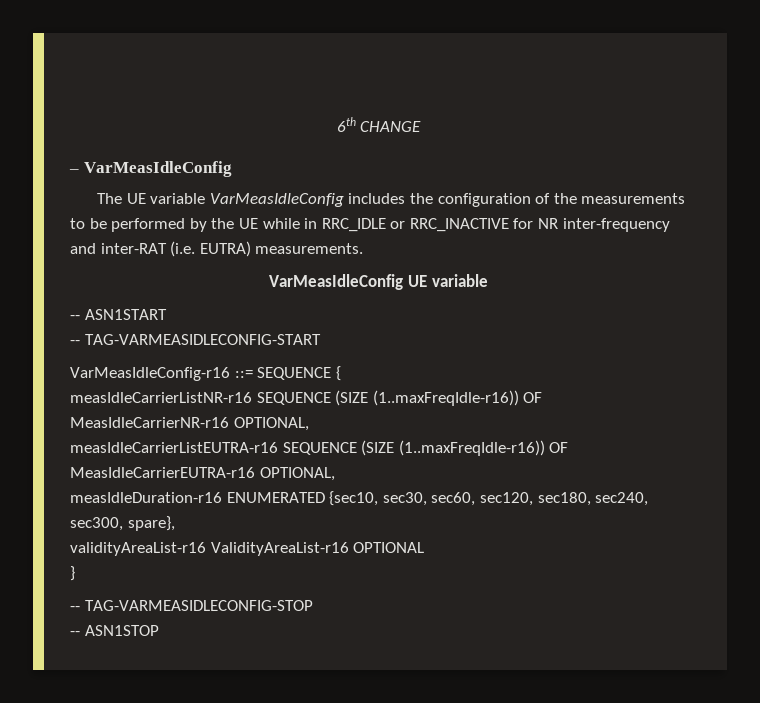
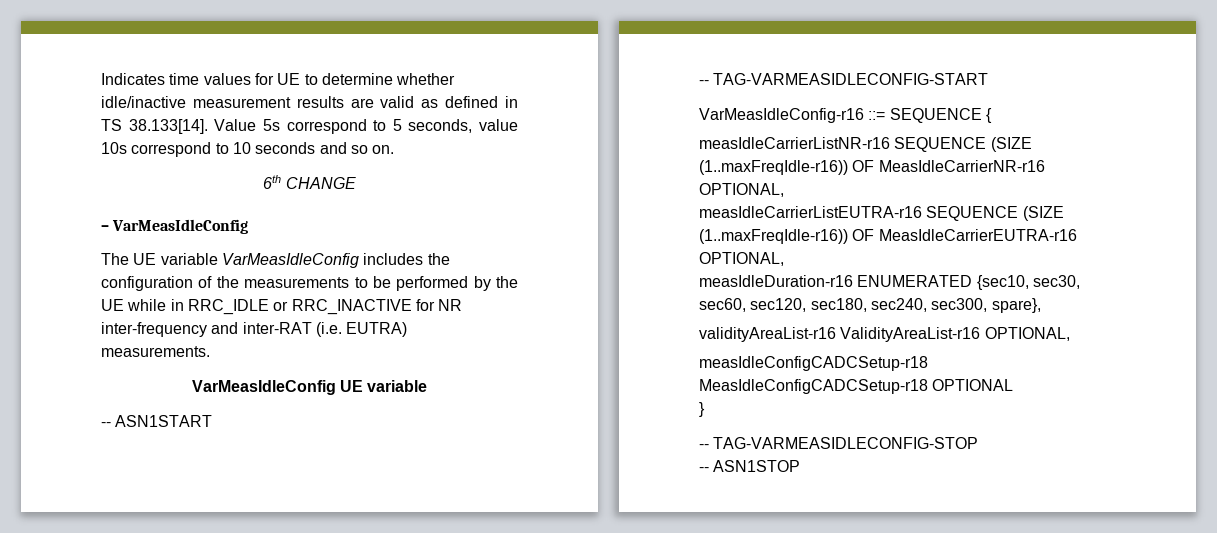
(336, 124) none -> [101,73,456,85] [101,96,518,108] [101,119,518,134] [101,142,395,157] Indicates time values for UE to determine whether idle/inactive measurement results are valid as defined in TS 38.133[14]. Value 5s correspond to 5 seconds, value 10s correspond to 10 seconds and so on. //
(349, 549) none -> [984,327,1070,341] [699,356,928,371] [699,379,928,394] OPTIONAL, // measIdleConfigCADCSetup-r18 MeasIdleConfigCADCSetup-r18

